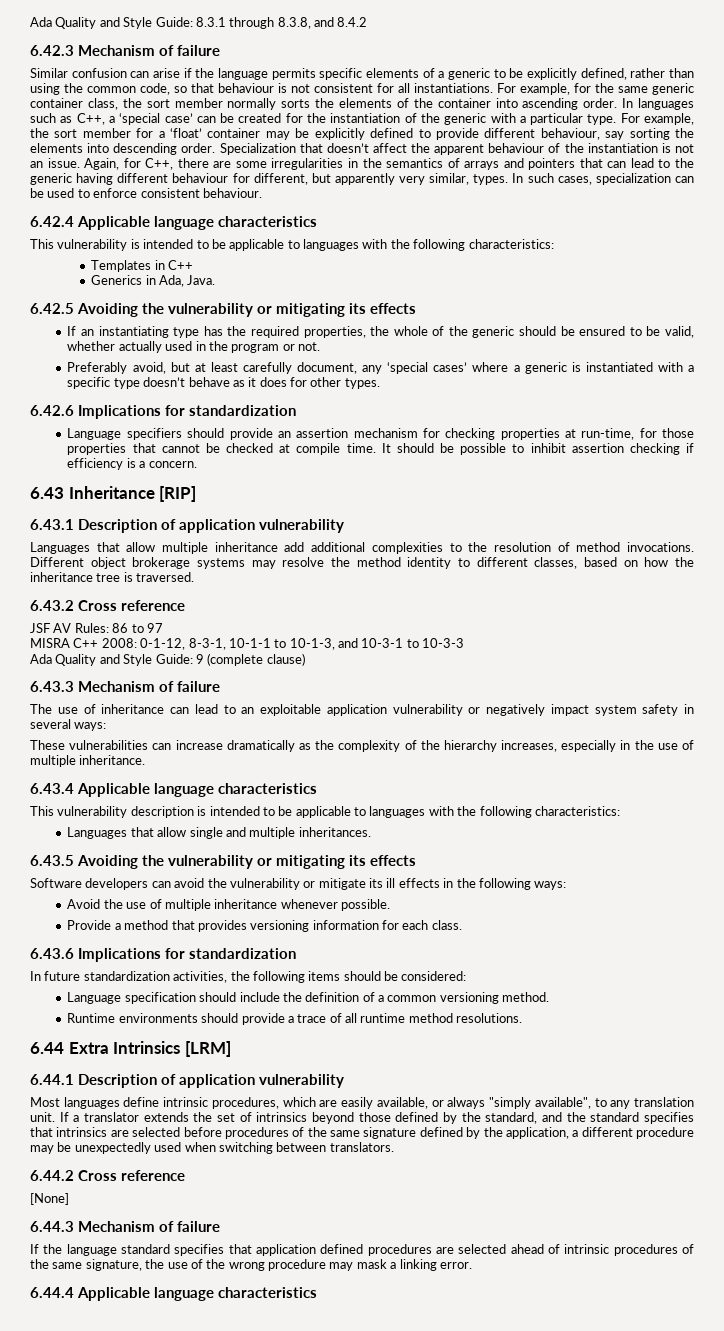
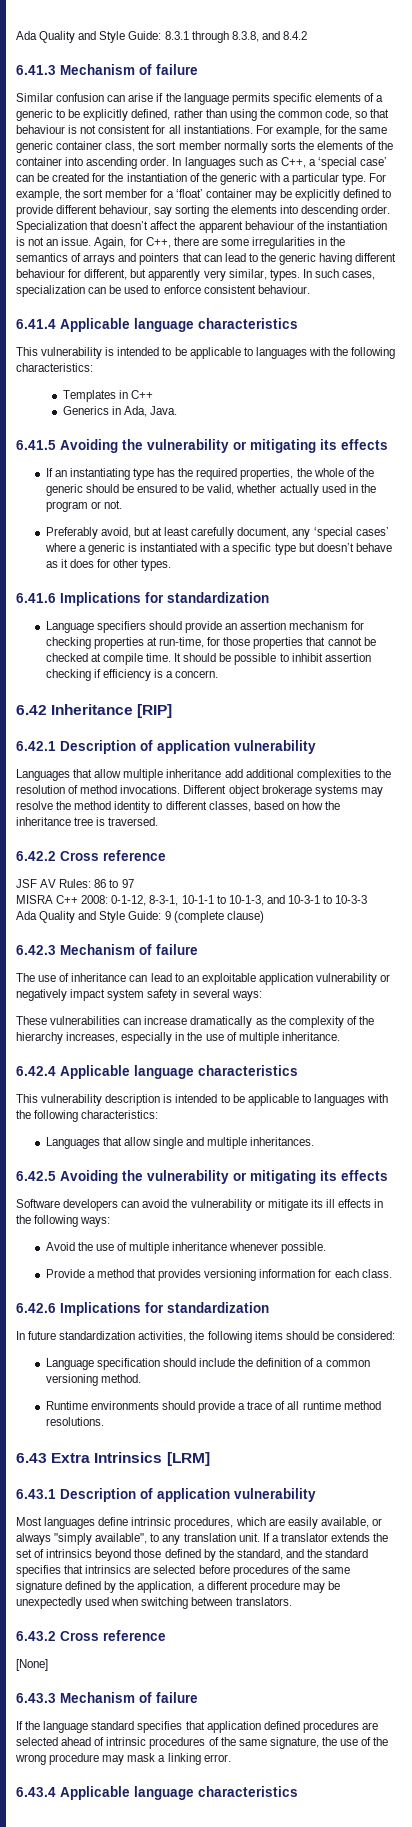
[30,45,74,56] 6.42.3 -> [16,65,56,75] 6.41.3
[30,216,74,227] 6.42.4 -> [16,319,56,329] 6.41.4
[30,303,74,314] 6.42.5 -> [16,440,56,450] 6.41.5
(140, 383) none -> [298,543,315,552] but
[30,405,74,416] 6.42.6 -> [16,593,56,603] 6.41.6
[30,487,64,499] 6.43 -> [16,705,47,715] 6.42
[30,519,74,530] 6.43.1 -> [16,741,56,751] 6.42.1
[30,600,74,611] 6.43.2 -> [16,851,56,861] 6.42.2
[30,681,74,692] 6.43.3 -> [16,945,56,955] 6.42.3
[30,783,74,794] 6.43.4 -> [16,1066,56,1076] 6.42.4
[30,855,74,866] 6.43.5 -> [16,1171,56,1181] 6.42.5
[30,948,74,959] 6.43.6 -> [16,1303,56,1313] 6.42.6
[30,1042,64,1054] 6.44 -> [16,1453,47,1463] 6.43
[30,1074,74,1085] 6.44.1 -> [16,1489,56,1499] 6.43.1
[30,1170,74,1181] 6.44.2 -> [16,1631,56,1641] 6.43.2
[30,1221,74,1232] 6.44.3 -> [16,1693,56,1703] 6.43.3
[30,1287,74,1298] 6.44.4 -> [16,1787,56,1797] 6.43.4

